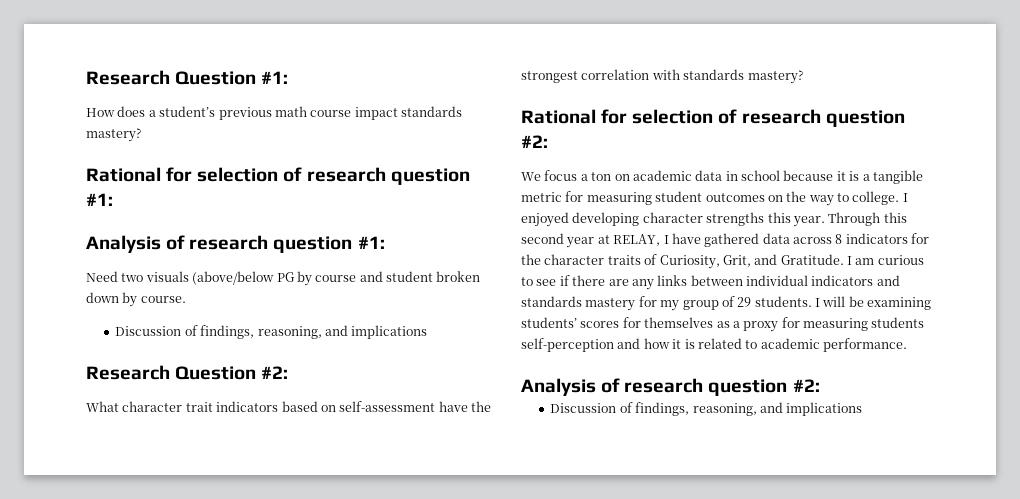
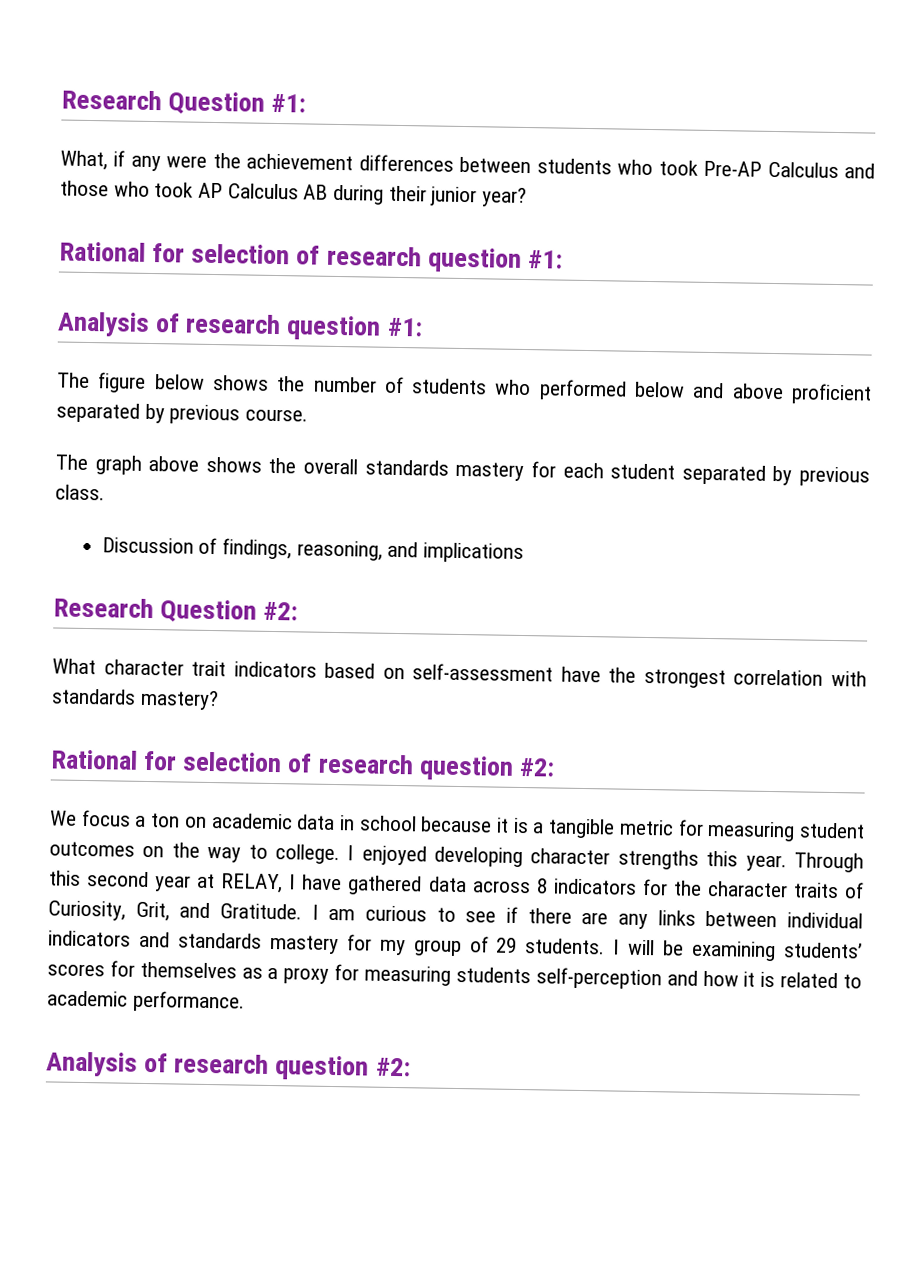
[86,106,462,120] [86,128,141,142] How does a student’s previous math course impact standards mastery? -> [60,150,875,179] [60,180,528,208] What, if any were the achievement differences between students who took Pre-AP Calculus and those who took AP Calculus AB during their junior year?
[86,271,481,286] [86,292,186,307] Need two visuals (above/below PG by course and student broken down by course. -> [57,372,872,405] [56,402,309,425] [55,454,870,487] [55,484,105,501] The figure below shows the number of students who performed below and above proficient separated by previous course. // The graph above shows the overall standards mastery for each student separated by previous class.
[550,402,863,416] // Discussion of findings, reasoning, and implications -> (411, 1067) none

